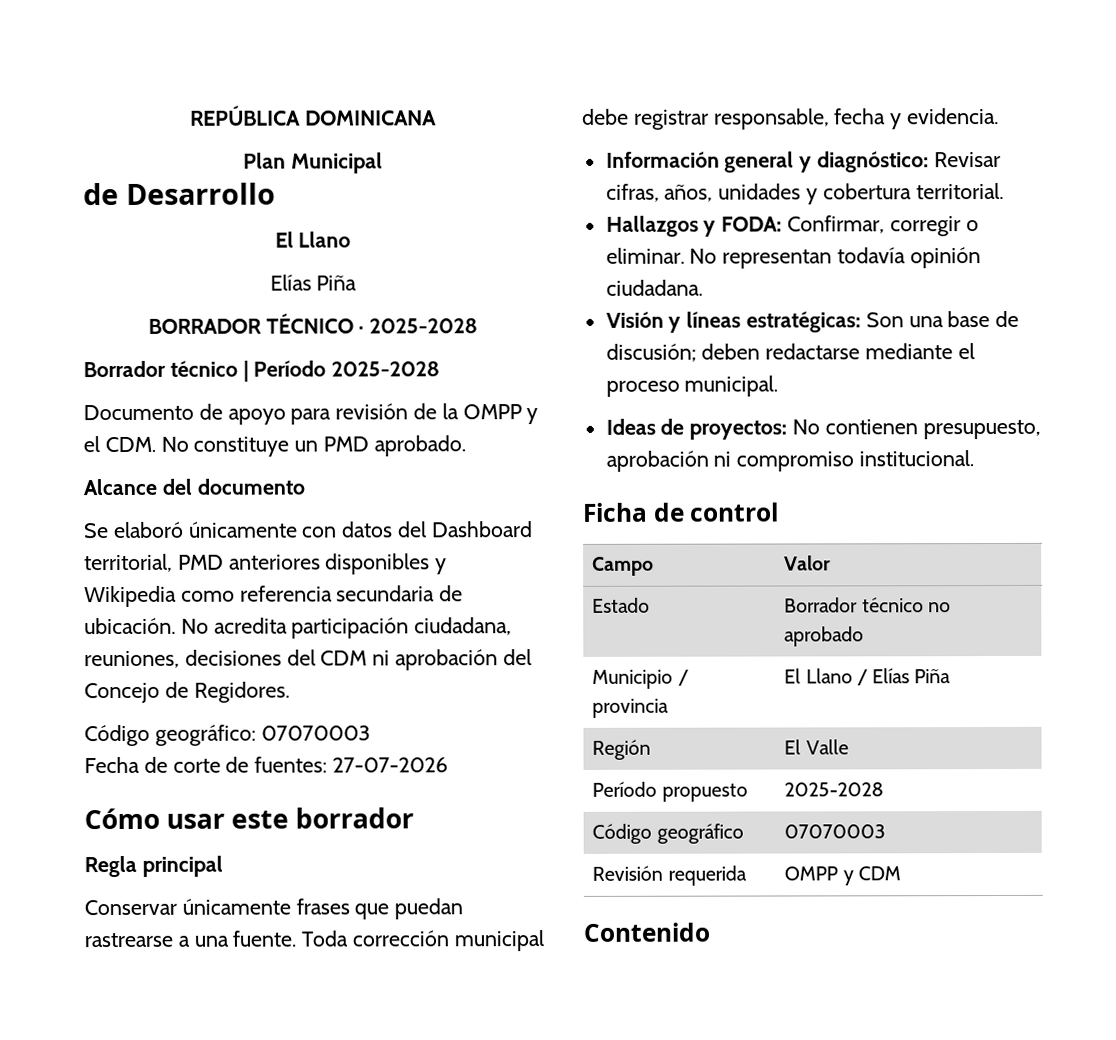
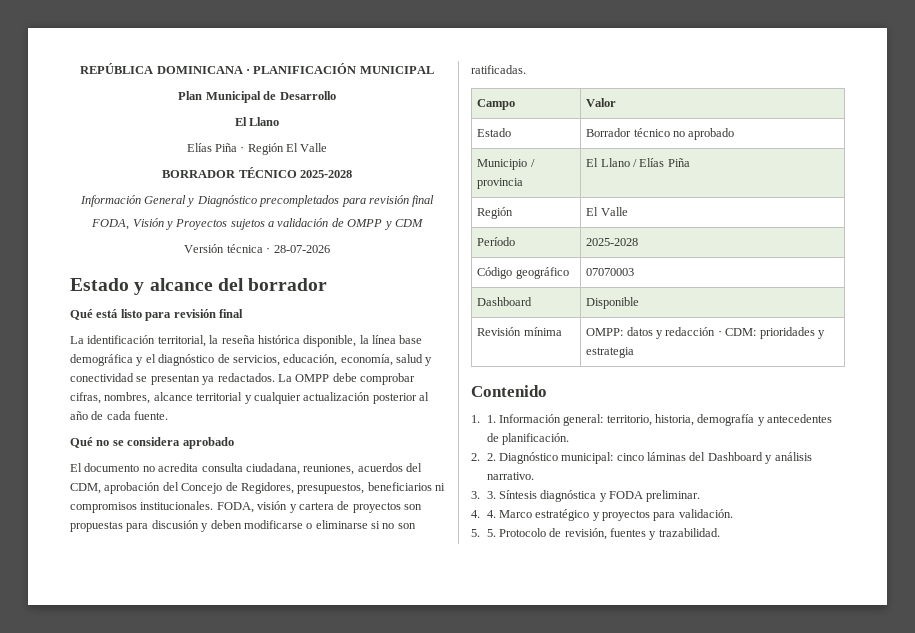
(437, 118) none -> [246,63,434,74] · PLANIFICACIÓN MUNICIPAL
(383, 163) // -> (261, 97) none
(358, 283) none -> [240,143,328,155] · Región El Valle
[358,318,479,334] [83,360,441,382] [83,403,539,425] [83,435,466,457] [83,478,305,496] [84,521,533,539] [84,553,448,575] [84,585,464,608] [84,617,513,639] [84,649,532,671] [84,681,290,704] [84,724,371,747] [84,756,449,774] [84,807,415,830] [84,855,223,878] [84,898,464,920] [84,930,544,952] [582,107,1000,130] [605,151,1001,173] [605,182,1004,205] [605,215,979,237] [605,247,981,269] [605,279,703,296] [605,310,1020,333] [605,343,975,362] [605,375,779,397] [605,418,1041,440] [605,450,975,472] [582,502,780,522] · 2025-2028 // Borrador técnico | Período 2025-2028 // Documento de apoyo para revisión de la OMPP y el CDM. No constituye un PMD aprobado. // Alcance del documento // Se elaboró únicamente con datos del Dashboard territorial, PMD anteriores disponibles y Wikipedia como referencia secundaria de ubicación. No acredita participación ciudadana, reuniones, decisiones del CDM ni aprobación del Concejo de Regidores. // Código geográfico: 07070003 // Fecha de corte de fuentes: 27-07-2026 // Cómo usar este borrador // Regla principal // Conservar únicamente frases que puedan rastrearse a una fuente. Toda corrección municipal debe registrar responsable, fecha y evidencia. // Información general y diagnóstico: Revisar cifras, años, unidades y cobertura territorial. // Hallazgos y FODA: Confirmar, corregir o eliminar. No representan todavía opinión ciudadana. // Visión y líneas estratégicas: Son una base de discusión; deben redactarse mediante el proceso municipal. // Ideas de proyectos: No contienen presupuesto, aprobación ni compromiso institucional. // Ficha de control -> [299,170,352,178] [79,195,435,207] [91,218,423,230] [184,244,330,253] [70,278,328,295] [70,309,243,321] [70,335,423,347] [70,354,433,366] [70,373,415,385] [70,392,429,404] [70,411,169,420] [70,437,234,449] [70,463,422,475] [70,482,445,494] [70,501,422,513] [70,520,416,532] [471,65,526,74] 2025-2028 // Información General y Diagnóstico precompletados para revisión final // FODA, Visión y Proyectos sujetos a validación de OMPP y CDM // Versión técnica · 28-07-2026 // Estado y alcance del borrador // Qué está listo para revisión final // La identificación territorial, la reseña histórica disponible, la línea base demográfica y el diagnóstico de servicios, educación, economía, salud y conectividad se presentan ya redactados. La OMPP debe comprobar cifras, nombres, alcance territorial y cualquier actualización posterior al año de cada fuente. // Qué no se considera aprobado // El documento no acredita consulta ciudadana, reuniones, acuerdos del CDM, aprobación del Concejo de Regidores, presupuestos, beneficiarios ni compromisos institucionales. FODA, visión y cartera de proyectos son propuestas para discusión y deben modificarse o eliminarse si no son ratificadas.
[661,783,748,802] propuesto -> (516, 241) none
(887, 831) none -> [477,297,533,306] [586,297,640,309] // Dashboard | Disponible
[667,865,747,886] [784,866,901,886] [583,922,710,942] requerida | OMPP y CDM // Contenido -> [523,327,562,336] [586,327,825,339] [586,347,635,358] [471,385,547,397] [471,414,833,426] [486,433,569,445] [471,452,812,464] [486,472,534,480] [471,490,701,502] [471,509,733,521] [471,528,720,540] mínima | OMPP: datos y redacción · CDM: prioridades y estrategia // Contenido // 1. 1. Información general: territorio, historia, demografía y antecedentes de planificación. // 2. 2. Diagnóstico municipal: cinco láminas del Dashboard y análisis narrativo. // 3. 3. Síntesis diagnóstica y FODA preliminar. // 4. 4. Marco estratégico y proyectos para validación. // 5. 5. Protocolo de revisión, fuentes y trazabilidad.

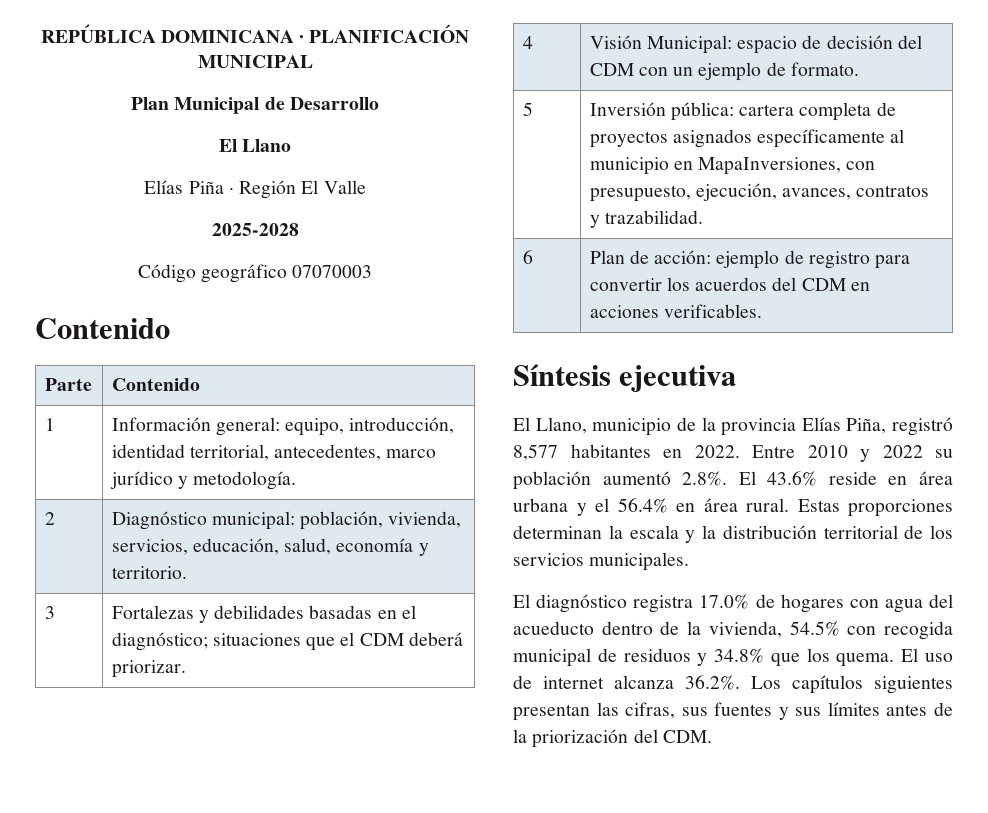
[162,167,352,178] [79,195,435,207] [91,218,423,230] [184,244,330,253] [70,278,328,295] [70,309,243,321] [70,335,423,347] [70,354,433,366] [70,373,415,385] [70,392,429,404] [70,411,169,420] [70,437,234,449] [70,463,422,475] [70,482,445,494] [70,501,422,513] [70,520,416,532] [471,65,526,74] [477,99,516,110] [586,98,617,107] [477,128,512,137] [586,128,735,140] [477,159,535,170] [477,178,524,189] [586,158,690,167] [477,207,514,219] [586,207,628,216] [477,237,516,246] [586,238,639,246] [477,267,569,279] [586,268,635,276] [477,297,533,306] [586,297,640,309] [477,327,562,336] [586,327,825,339] [586,347,635,358] [471,385,547,397] [471,414,833,426] [486,433,569,445] [471,452,812,464] [486,472,534,480] [471,490,701,502] [471,509,733,521] [471,528,720,540] BORRADOR TÉCNICO 2025-2028 // Información General y Diagnóstico precompletados para revisión final // FODA, Visión y Proyectos sujetos a validación de OMPP y CDM // Versión técnica · 28-07-2026 // Estado y alcance del borrador // Qué está listo para revisión final // La identificación territorial, la reseña histórica disponible, la línea base demográfica y el diagnóstico de servicios, educación, economía, salud y conectividad se presentan ya redactados. La OMPP debe comprobar cifras, nombres, alcance territorial y cualquier actualización posterior al año de cada fuente. // Qué no se considera aprobado // El documento no acredita consulta ciudadana, reuniones, acuerdos del CDM, aprobación del Concejo de Regidores, presupuestos, beneficiarios ni compromisos institucionales. FODA, visión y cartera de proyectos son propuestas para discusión y deben modificarse o eliminarse si no son ratificadas. // Campo | Valor // Estado | Borrador técnico no aprobado // Municipio / provincia | El Llano / Elías Piña // Región | El Valle // Período | 2025-2028 // Código geográfico | 07070003 // Dashboard | Disponible // Revisión mínima | OMPP: datos y redacción · CDM: prioridades y estrategia // Contenido // 1. 1. Información general: territorio, historia, demografía y antecedentes de planificación. // 2. 2. Diagnóstico municipal: cinco láminas del Dashboard y análisis narrativo. // 3. 3. Síntesis diagnóstica y FODA preliminar. // 4. 4. Marco estratégico y proyectos para validación. // 5. 5. Protocolo de revisión, fuentes y trazabilidad. -> [211,223,299,236] [137,264,373,283] [35,318,170,339] [44,378,92,391] [111,378,200,391] [44,418,55,431] [111,417,455,436] [111,444,437,461] [109,471,297,490] [44,512,55,525] [111,511,462,530] [111,538,429,556] [111,566,187,579] [44,606,55,619] [111,605,416,623] [111,632,463,651] [111,660,186,678] [522,36,533,49] [589,35,922,54] [589,62,859,81] [522,102,533,116] [589,102,896,121] [589,129,905,148] [589,157,876,175] [589,183,930,202] [589,210,703,228] [522,250,533,264] [589,250,911,269] [589,277,870,291] [589,304,762,318] [513,364,737,392] [513,417,953,436] [513,444,953,462] [513,471,953,490] [513,498,953,517] [513,525,953,543] [513,552,690,571] [513,594,953,613] [513,621,953,640] [513,648,953,667] [513,675,953,694] [513,702,953,721] [513,729,712,748] 2025-2028 // Código geográfico 07070003 // Contenido // Parte | Contenido // 1 | Información general: equipo, introducción, identidad territorial, antecedentes, marco jurídico y metodología. // 2 | Diagnóstico municipal: población, vivienda, servicios, educación, salud, economía y territorio. // 3 | Fortalezas y debilidades basadas en el diagnóstico; situaciones que el CDM deberá priorizar. // 4 | Visión Municipal: espacio de decisión del CDM con un ejemplo de formato. // 5 | Inversión pública: cartera completa de proyectos asignados específicamente al municipio en MapaInversiones, con presupuesto, ejecución, avances, contratos y trazabilidad. // 6 | Plan de acción: ejemplo de registro para convertir los acuerdos del CDM en acciones verificables. // Síntesis ejecutiva // El Llano, municipio de la provincia Elías Piña, registró 8,577 habitantes en 2022. Entre 2010 y 2022 su población aumentó 2.8%. El 43.6% reside en área urbana y el 56.4% en área rural. Estas proporciones determinan la escala y la distribución territorial de los servicios municipales. // El diagnóstico registra 17.0% de hogares con agua del acueducto dentro de la vivienda, 54.5% con recogida municipal de residuos y 34.8% que los quema. El uso de internet alcanza 36.2%. Los capítulos siguientes presentan las cifras, sus fuentes y sus límites antes de la priorización del CDM.

